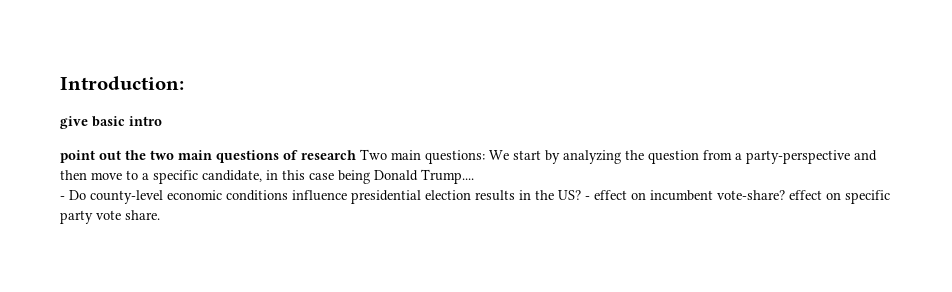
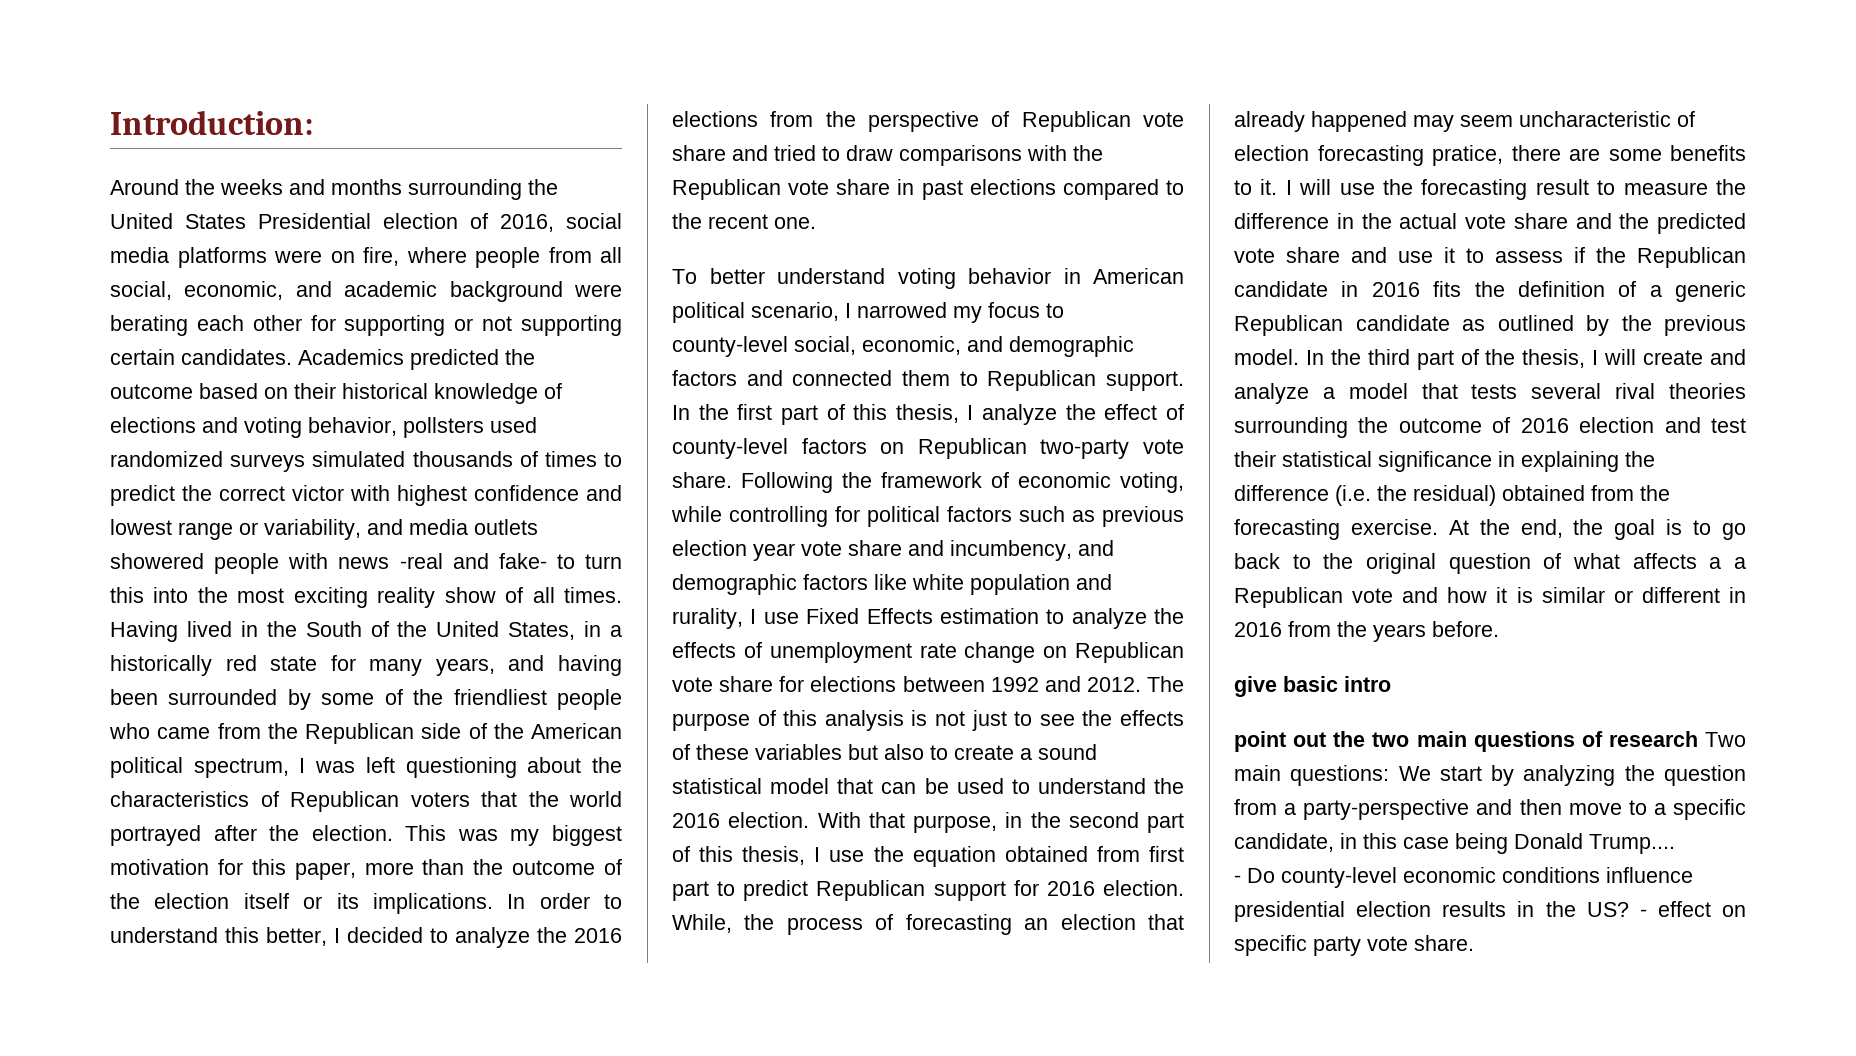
(184, 83) none -> [110,179,558,200] [110,213,622,232] [110,247,622,268] [110,281,622,302] [110,315,622,336] [110,349,535,370] [110,383,562,404] [110,417,537,438] [110,451,623,472] [110,485,622,506] [110,519,538,540] [110,553,622,574] [110,587,622,608] [110,621,622,642] [110,655,622,676] [110,689,622,710] [109,723,622,744] [110,757,622,778] [110,791,622,812] [110,825,622,846] [110,859,622,880] [110,893,622,914] [110,927,622,948] [672,111,1184,132] [672,145,1103,166] [672,179,1184,200] [672,213,816,229] [672,268,1184,289] [672,302,1064,323] [672,336,1134,357] [672,370,1184,391] [672,404,1184,425] [672,438,1184,459] [672,472,1184,493] [671,506,1184,527] [672,540,1114,561] [672,574,1112,595] [672,608,1184,629] [672,642,1184,663] [672,676,1184,692] [672,710,1184,731] [672,744,1097,760] [672,778,1184,794] [672,812,1184,833] [672,846,1184,867] [672,880,1184,901] [672,914,1184,935] [1234,111,1695,132] [1234,145,1746,166] [1234,179,1746,200] [1234,213,1746,234] [1234,247,1746,268] [1234,281,1746,302] [1234,315,1746,336] [1234,349,1746,370] [1234,383,1746,404] [1234,417,1746,438] [1234,451,1655,472] [1234,485,1670,506] [1234,519,1746,540] [1234,553,1746,574] [1234,587,1746,608] [1234,621,1499,642] // Around the weeks and months surrounding the United States Presidential election of 2016, social media platforms were on fire, where people from all social, economic, and academic background were berating each other for supporting or not supporting certain candidates. Academics predicted the outcome based on their historical knowledge of elections and voting behavior, pollsters used randomized surveys simulated thousands of times to predict the correct victor with highest confidence and lowest range or variability, and media outlets showered people with news -real and fake- to turn this into the most exciting reality show of all times. Having lived in the South of the United States, in a historically red state for many years, and having been surrounded by some of the friendliest people who came from the Republican side of the American political spectrum, I was left questioning about the characteristics of Republican voters that the world portrayed after the election. This was my biggest motivation for this paper, more than the outcome of the election itself or its implications. In order to understand this better, I decided to analyze the 2016 elections from the perspective of Republican vote share and tried to draw comparisons with the Republican vote share in past elections compared to the recent one. // To better understand voting behavior in American political scenario, I narrowed my focus to county-level social, economic, and demographic factors and connected them to Republican support. In the first part of this thesis, I analyze the effect of county-level factors on Republican two-party vote share. Following the framework of economic voting, while controlling for political factors such as previous election year vote share and incumbency, and demographic factors like white population and rurality, I use Fixed Effects estimation to analyze the effects of unemployment rate change on Republican vote share for elections between 1992 and 2012. The purpose of this analysis is not just to see the effects of these variables but also to create a sound statistical model that can be used to understand the 2016 election. With that purpose, in the second part of this thesis, I use the equation obtained from first part to predict Republican support for 2016 election. While, the process of forecasting an election that already happened may seem uncharacteristic of election forecasting pratice, there are some benefits to it. I will use the forecasting result to measure the difference in the actual vote share and the predicted vote share and use it to assess if the Republican candidate in 2016 fits the definition of a generic Republican candidate as outlined by the previous model. In the third part of the thesis, I will create and analyze a model that tests several rival theories surrounding the outcome of 2016 election and test their statistical significance in explaining the difference (i.e. the residual) obtained from the forecasting exercise. At the end, the goal is to go back to the original question of what affects a a Republican vote and how it is similar or different in 2016 from the years before.
[650,190,841,201] incumbent vote-share? effect on -> (1746, 911) none

